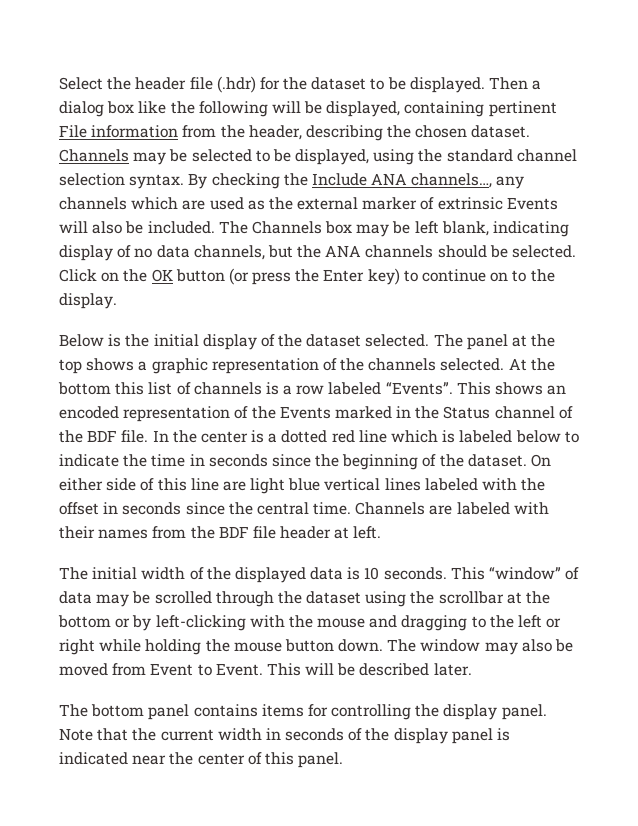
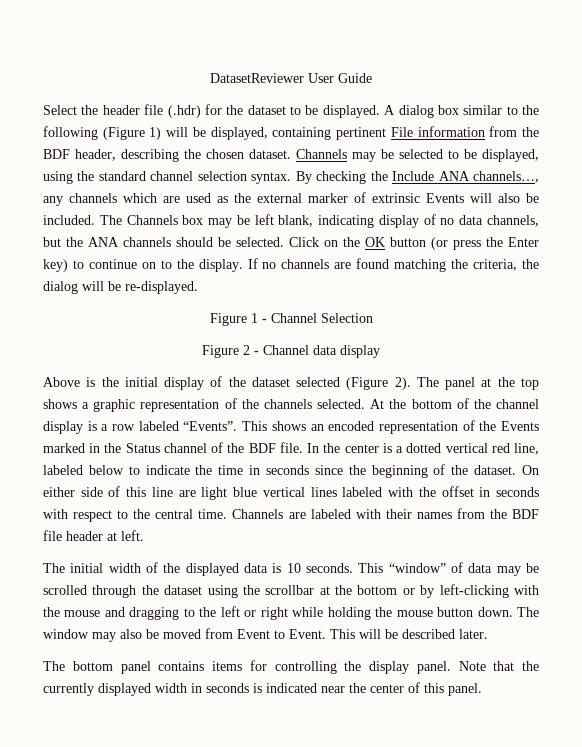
(59, 83) none -> [210,73,372,83] DatasetReviewer User Guide //
[489,77,542,90] [59,101,268,117] Then a dialog box like the following -> [384,105,539,118] [43,126,162,140] A dialog box similar to the following (Figure 1)
(245, 131) none -> [43,149,70,159] BDF
[59,334,104,347] // Below -> [247,258,539,272] [43,281,198,294] [209,313,373,326] [202,345,380,358] [43,377,80,387] If no channels are found matching the criteria, the dialog will be re-displayed. // Figure 1 - Channel Selection // Figure 2 - Channel data display // Above
[365,334,430,347] selected. -> [296,377,411,390] selected (Figure 2).
[115,382,262,395] this list of channels -> [456,398,539,409] [43,421,83,434] of the channel display
[331,430,456,443] red line which is -> [445,443,540,455] vertical red line,
[185,502,225,515] since -> [43,509,129,522] with respect to
[160,729,214,741] current -> [43,683,151,696] currently displayed
[348,728,493,744] of the display panel -> (249, 688) none

